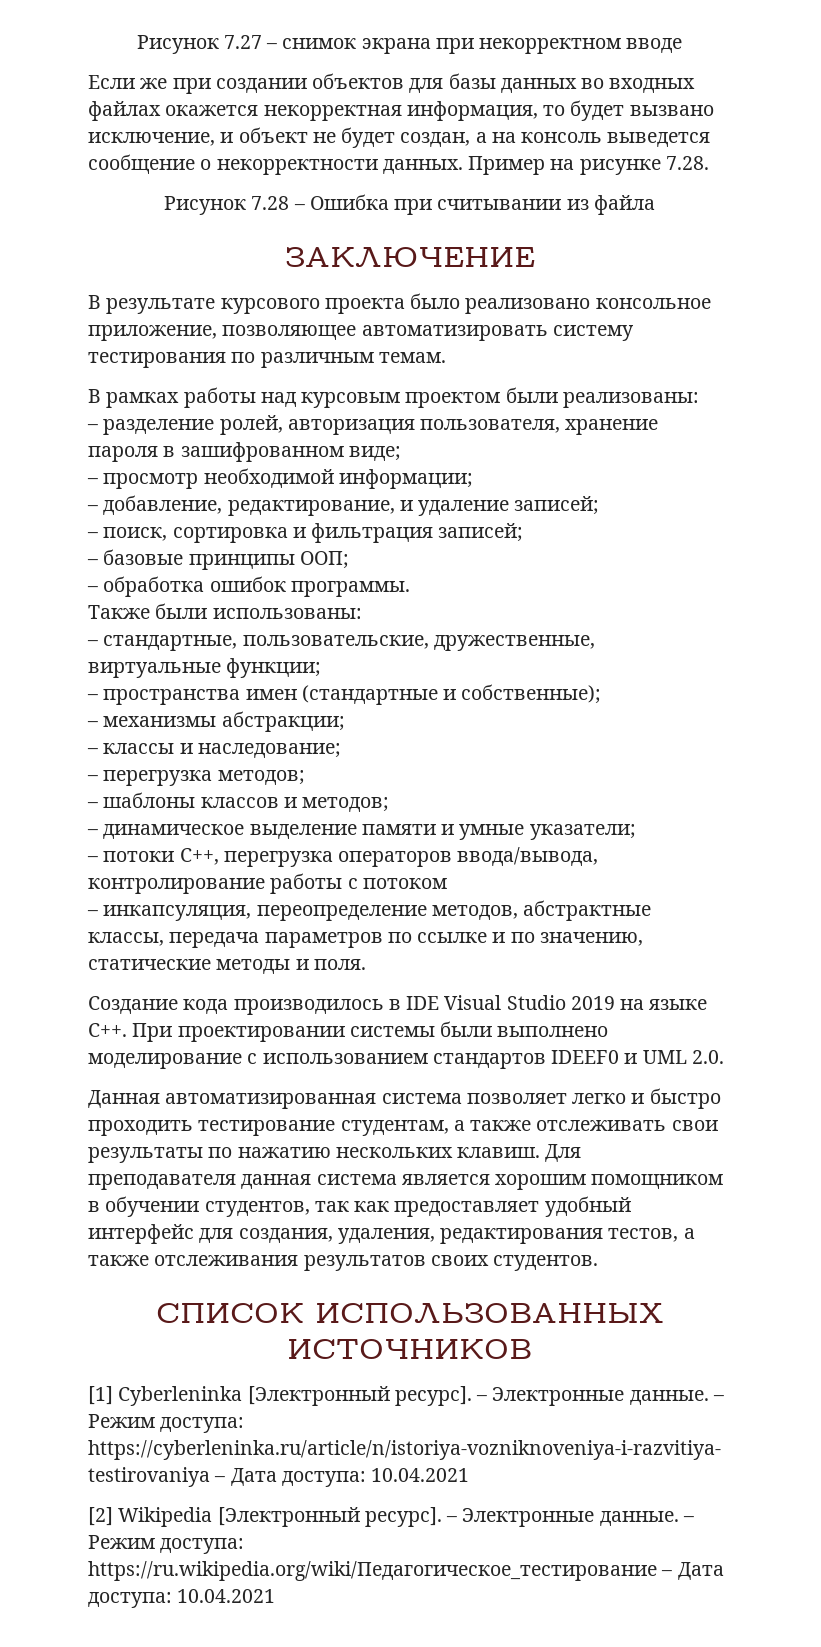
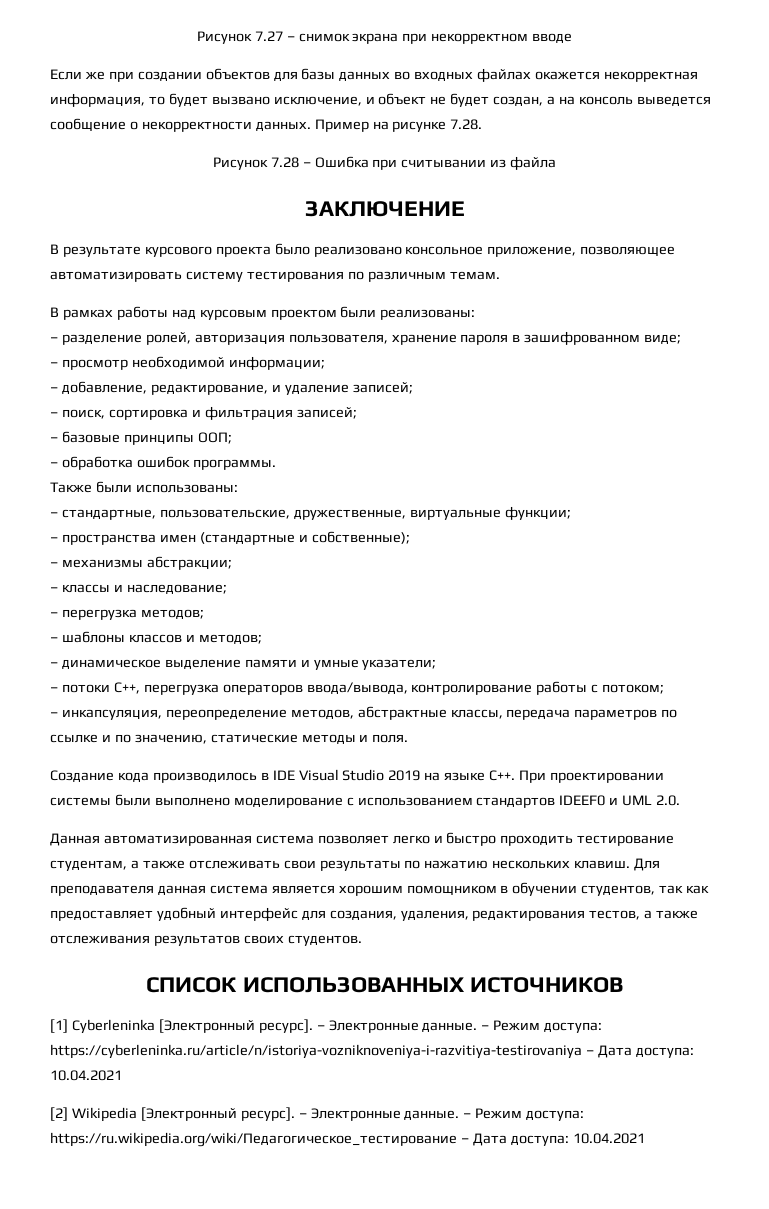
[362,878,447,889] потоком -> [602,684,665,694] потоком;

